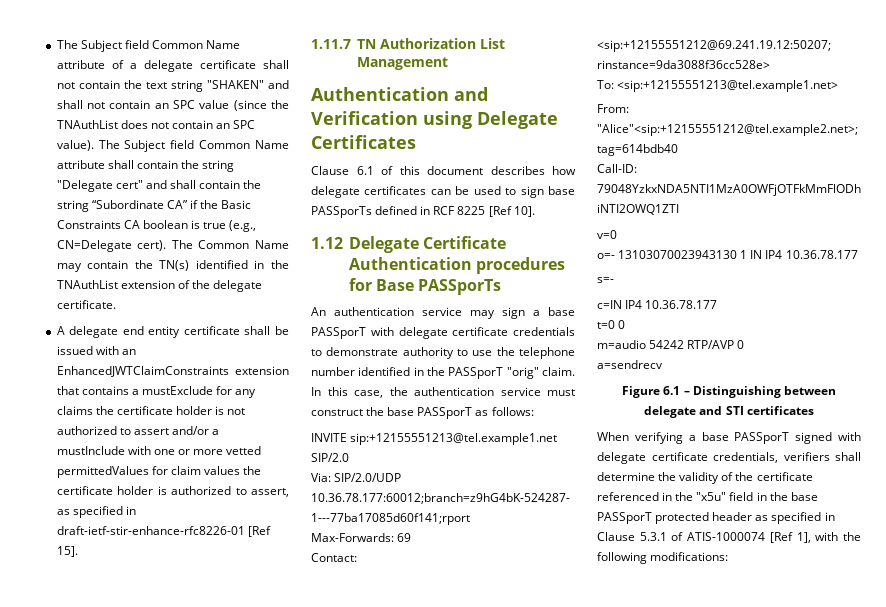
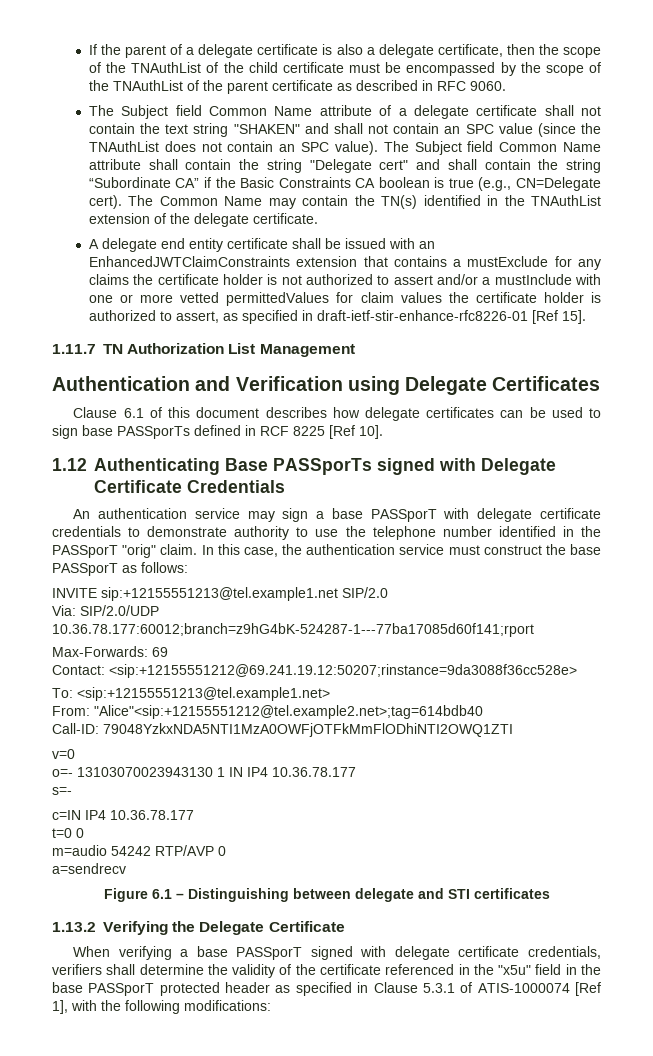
(56, 44) none -> [88,44,601,58] [88,62,602,76] [88,80,506,94] If the parent of a delegate certificate is also a delegate certificate, then the scope of the TNAuthList of the child certificate must be encompassed by the scope of the TNAuthList of the parent certificate as described in RFC 9060. //
[348,236,506,253] [348,257,565,274] [348,278,502,295] Delegate Certificate Authentication procedures for Base PASSporTs -> [94,458,556,475] [94,480,285,493] Authenticating Base PASSporTs signed with Delegate Certificate Credentials
(814, 410) none -> [52,921,345,935] // 1.13.2 Verifying the Delegate Certificate

